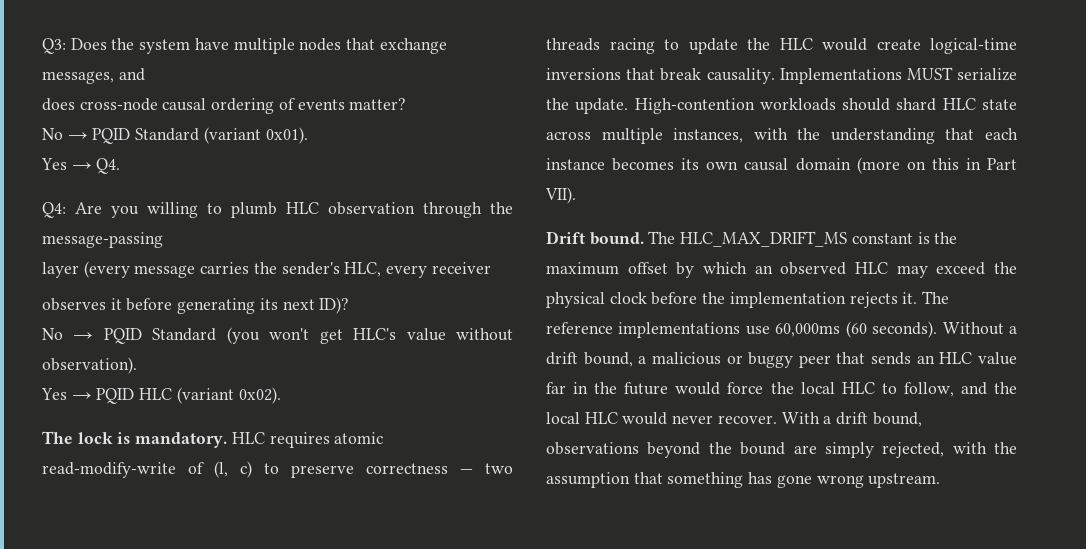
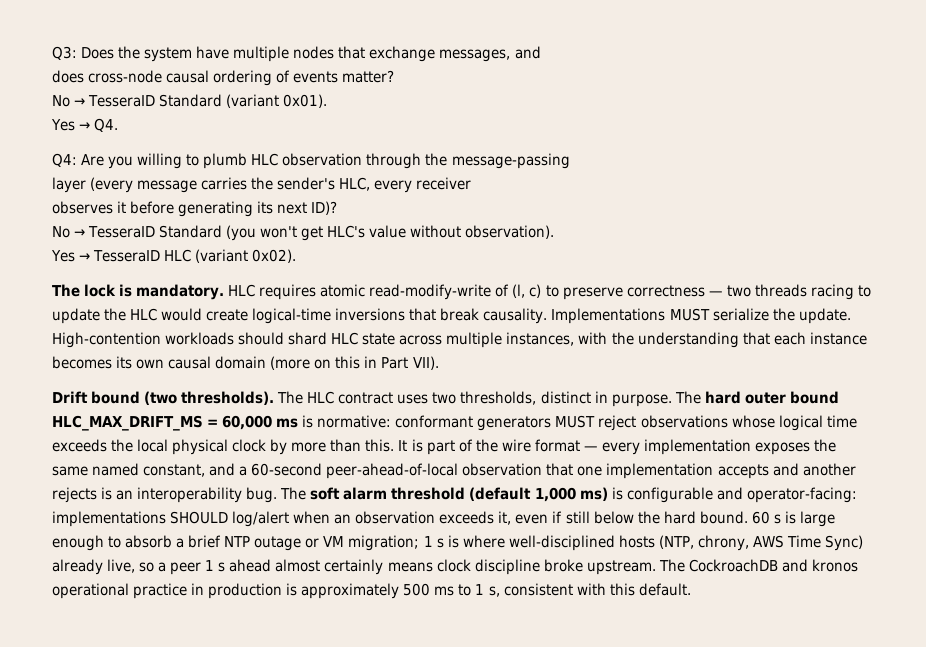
[92,128,131,144] PQID -> [88,95,156,107] TesseraID
[103,328,142,344] PQID -> [88,226,156,238] TesseraID
[96,388,135,404] PQID -> [93,250,161,262] TesseraID
[589,231,958,247] [546,262,1017,278] [546,291,950,308] [546,321,1018,338] [546,352,1017,368] [546,382,1017,397] [546,412,922,427] [546,442,1017,458] [546,472,941,488] bound. The HLC_MAX_DRIFT_MS constant is the maximum offset by which an observed HLC may exceed the physical clock before the implementation rejects it. The reference implementations use 60,000ms (60 seconds). Without a drift bound, a malicious or buggy peer that sends an HLC value far in the future would force the local HLC to follow, and the local HLC would never recover. With a drift bound, observations beyond the bound are simply rejected, with the assumption that something has gone wrong upstream. -> [91,391,839,407] [52,415,857,431] [52,439,836,455] [52,463,856,479] [52,487,857,503] [52,511,835,527] [52,535,863,551] [52,559,858,575] [52,583,691,599] bound (two thresholds). The HLC contract uses two thresholds, distinct in purpose. The hard outer bound HLC_MAX_DRIFT_MS = 60,000 ms is normative: conformant generators MUST reject observations whose logical time exceeds the local physical clock by more than this. It is part of the wire format — every implementation exposes the same named constant, and a 60-second peer-ahead-of-local observation that one implementation accepts and another rejects is an interoperability bug. The soft alarm threshold (default 1,000 ms) is configurable and operator-facing: implementations SHOULD log/alert when an observation exceeds it, even if still below the hard bound. 60 s is large enough to absorb a brief NTP outage or VM migration; 1 s is where well-disciplined hosts (NTP, chrony, AWS Time Sync) already live, so a peer 1 s ahead almost certainly means clock discipline broke upstream. The CockroachDB and kronos operational practice in production is approximately 500 ms to 1 s, consistent with this default.

